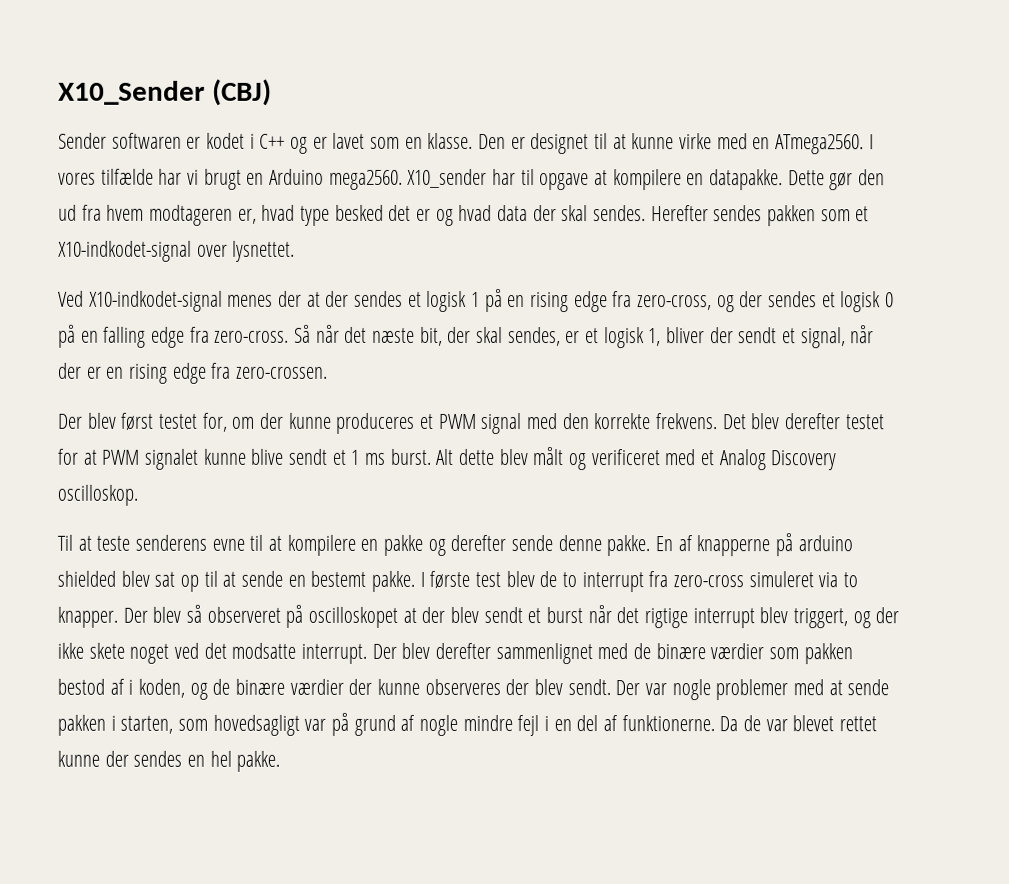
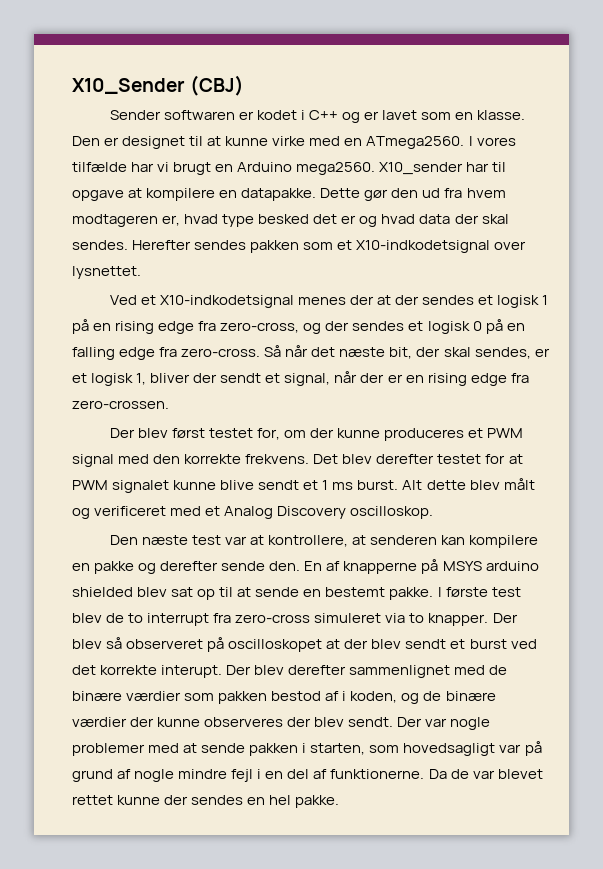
[58,240,192,262] X10-indkodet-signal -> [356,240,491,253] X10-indkodetsignal
[88,290,223,312] X10-indkodet-signal -> [140,295,294,308] et X10-indkodetsignal
[57,534,283,551] Til at teste senderens evne til at -> [109,535,466,547] Den næste test var at kontrollere, at senderen kan
[557,535,651,557] denne pakke. -> [269,561,301,571] den.
(794, 545) none -> [442,561,482,571] MSYS
[587,605,900,629] [57,642,368,664] når det rigtige interrupt blev triggert, og der ikke skete noget ved det modsatte interrupt. -> [510,639,537,649] [72,665,223,678] ved det korrekte interupt.

